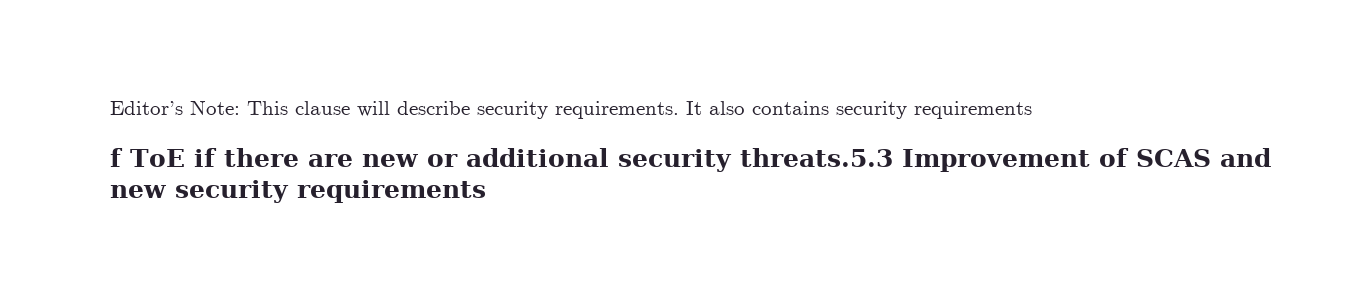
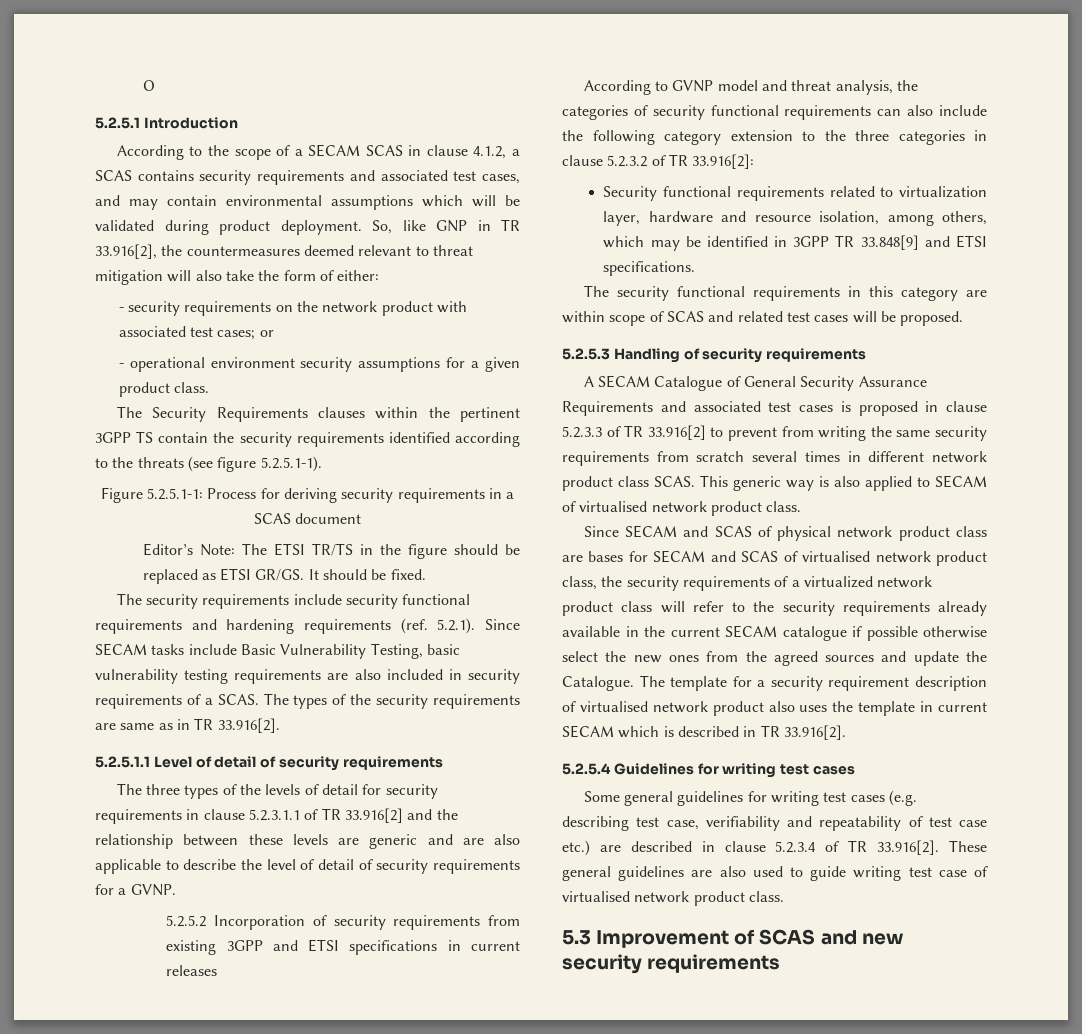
[110,100,1032,119] [110,148,893,172] Editor’s Note: This clause will describe security requirements. It also contains security requirements // f ToE if there are new or additional security threats.5.3 -> [142,80,155,91] [95,117,238,129] [116,144,520,160] [95,170,520,185] [95,195,520,210] [95,219,520,235] [95,244,473,259] [95,270,380,285] [118,301,467,316] [118,326,274,340] [118,357,520,372] [118,382,210,397] [116,406,520,422] [95,431,520,447] [95,456,322,472] [100,487,515,503] [253,513,362,524] [142,543,521,559] [142,568,426,584] [116,593,471,609] [95,618,520,634] [95,643,460,659] [95,669,520,684] [95,693,520,709] [95,718,280,733] [95,756,443,771] [116,783,438,799] [95,808,458,824] [95,834,520,849] [95,859,520,874] [95,884,176,896] [166,915,520,930] [166,939,520,955] [166,965,218,976] [583,80,919,95] [562,105,987,120] [562,130,987,145] [562,154,755,169] [603,186,987,201] [603,211,987,226] [603,235,987,251] [603,261,696,276] [583,285,988,301] [562,311,964,326] [562,348,867,363] [583,375,927,391] [562,401,987,416] [562,425,987,441] [562,451,987,466] [562,475,987,491] [562,501,802,516] [583,525,987,541] [562,550,987,566] [562,576,933,591] [562,601,987,616] [562,625,987,641] [562,651,987,666] [562,675,987,691] [562,701,988,716] [562,725,846,740] [562,763,855,778] [583,790,918,806] [562,816,987,831] [562,840,987,856] [562,866,988,881] [562,891,784,906] [562,930,591,945] O // 5.2.5.1 Introduction // According to the scope of a SECAM SCAS in clause 4.1.2, a SCAS contains security requirements and associated test cases, and may contain environmental assumptions which will be validated during product deployment. So, like GNP in TR 33.916[2], the countermeasures deemed relevant to threat mitigation will also take the form of either: // - security requirements on the network product with associated test cases; or // - operational environment security assumptions for a given product class. // The Security Requirements clauses within the pertinent 3GPP TS contain the security requirements identified according to the threats (see figure 5.2.5.1-1). // Figure 5.2.5.1-1: Process for deriving security requirements in a SCAS document // Editor’s Note: The ETSI TR/TS in the figure should be replaced as ETSI GR/GS. It should be fixed. // The security requirements include security functional requirements and hardening requirements (ref. 5.2.1). Since SECAM tasks include Basic Vulnerability Testing, basic vulnerability testing requirements are also included in security requirements of a SCAS. The types of the security requirements are same as in TR 33.916[2]. // 5.2.5.1.1 Level of detail of security requirements // The three types of the levels of detail for security requirements in clause 5.2.3.1.1 of TR 33.916[2] and the relationship between these levels are generic and are also applicable to describe the level of detail of security requirements for a GVNP. // 5.2.5.2 Incorporation of security requirements from existing 3GPP and ETSI specifications in current releases // According to GVNP model and threat analysis, the categories of security functional requirements can also include the following category extension to the three categories in clause 5.2.3.2 of TR 33.916[2]: // Security functional requirements related to virtualization layer, hardware and resource isolation, among others, which may be identified in 3GPP TR 33.848[9] and ETSI specifications. // The security functional requirements in this category are within scope of SCAS and related test cases will be proposed. // 5.2.5.3 Handling of security requirements // A SECAM Catalogue of General Security Assurance Requirements and associated test cases is proposed in clause 5.2.3.3 of TR 33.916[2] to prevent from writing the same security requirements from scratch several times in different network product class SCAS. This generic way is also applied to SECAM of virtualised network product class. // Since SECAM and SCAS of physical network product class are bases for SECAM and SCAS of virtualised network product class, the security requirements of a virtualized network product class will refer to the security requirements already available in the current SECAM catalogue if possible otherwise select the new ones from the agreed sources and update the Catalogue. The template for a security requirement description of virtualised network product also uses the template in current SECAM which is described in TR 33.916[2]. // 5.2.5.4 Guidelines for writing test cases // Some general guidelines for writing test cases (e.g. describing test case, verifiability and repeatability of test case etc.) are described in clause 5.2.3.4 of TR 33.916[2]. These general guidelines are also used to guide writing test case of virtualised network product class. // 5.3

